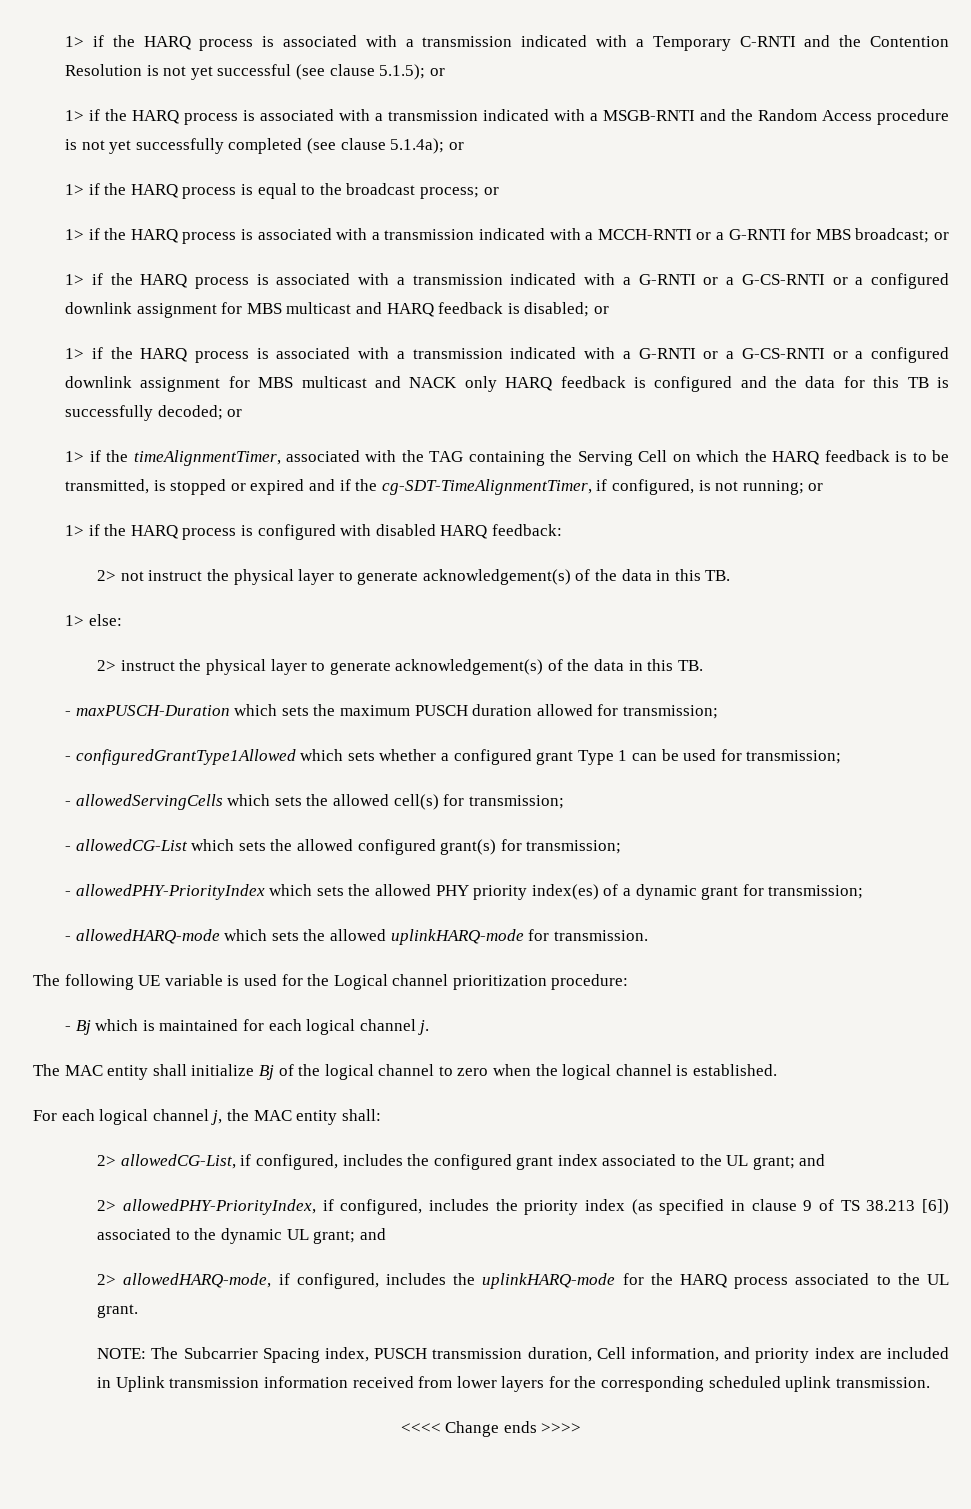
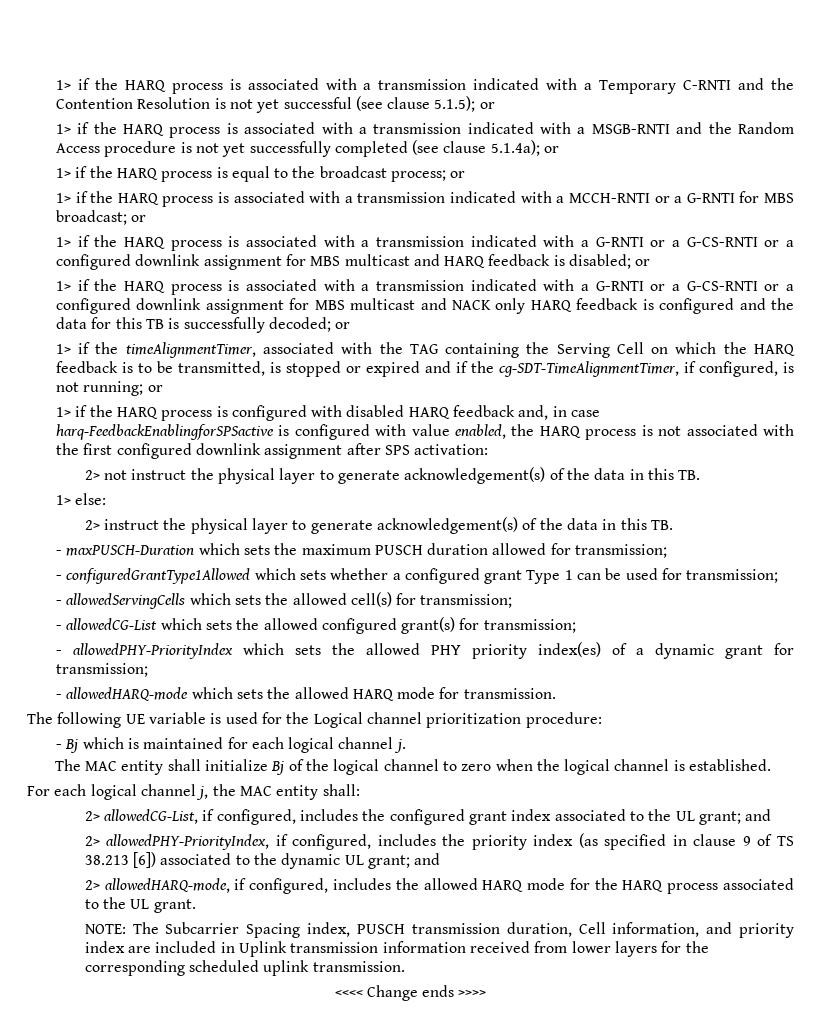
[491,524,562,536] feedback: -> [453,405,601,420] [55,424,794,440] [55,443,489,459] feedback and, in case harq-FeedbackEnablingforSPSactive is configured with value enabled, the HARQ process is not associated with the first configured downlink assignment after SPS activation:
[390,929,524,945] uplinkHARQ-mode -> [352,687,436,701] HARQ mode
[482,1273,616,1289] uplinkHARQ-mode -> [423,878,566,892] allowed HARQ mode

